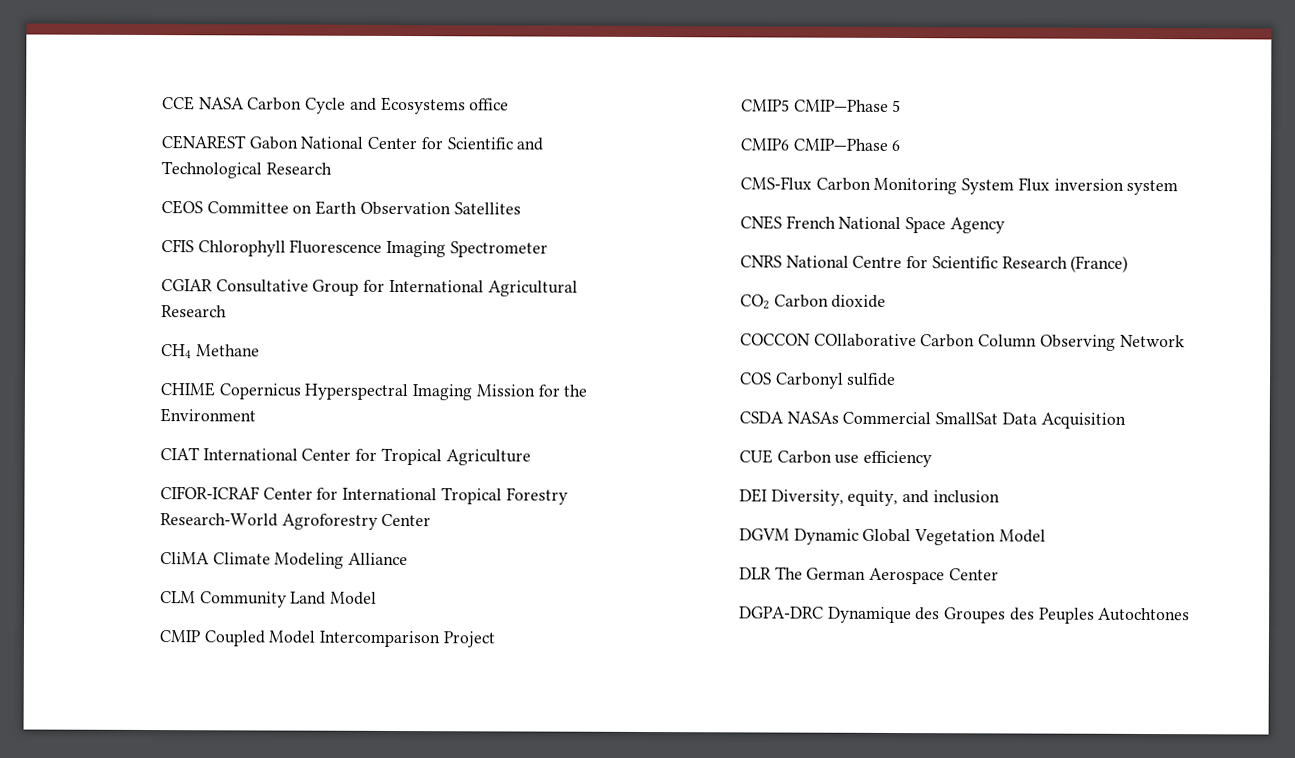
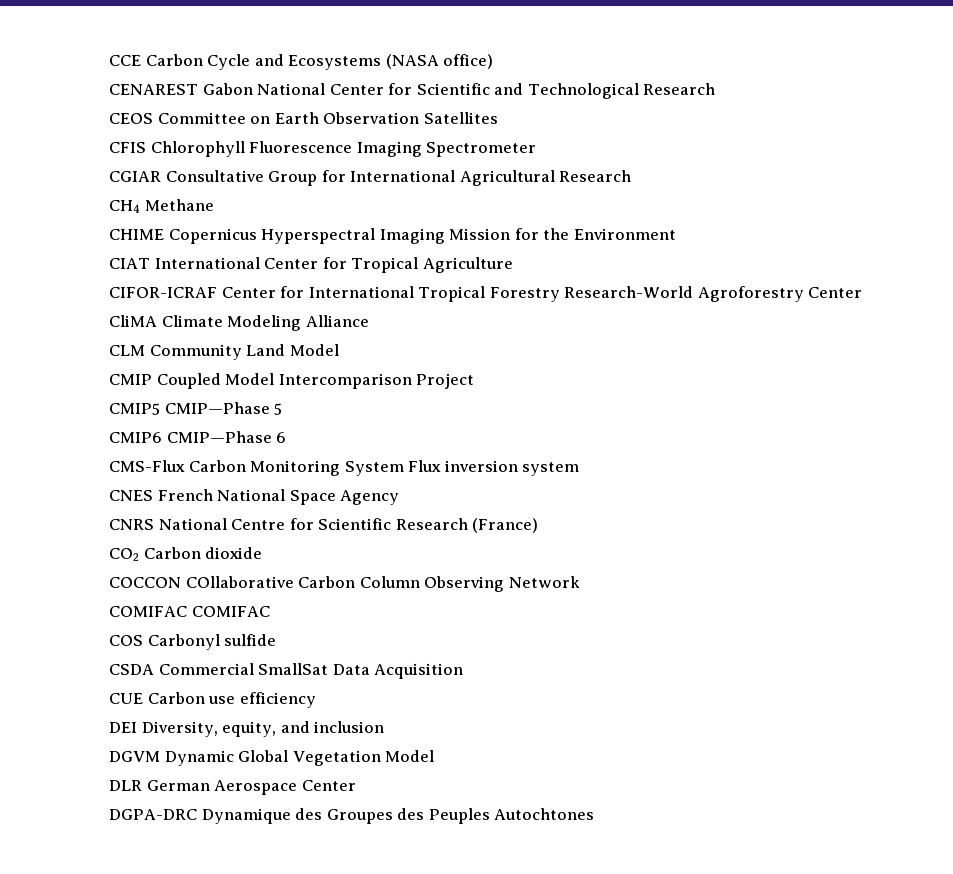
[198,97,245,110] NASA -> (142, 60) none
[469,98,510,111] office -> [385,54,494,69] (NASA office)
(1185, 341) none -> [109,606,270,617] // COMIFAC COMIFAC
[786,411,839,424] NASAs -> (155, 669) none
[774,566,803,580] The -> (143, 785) none

